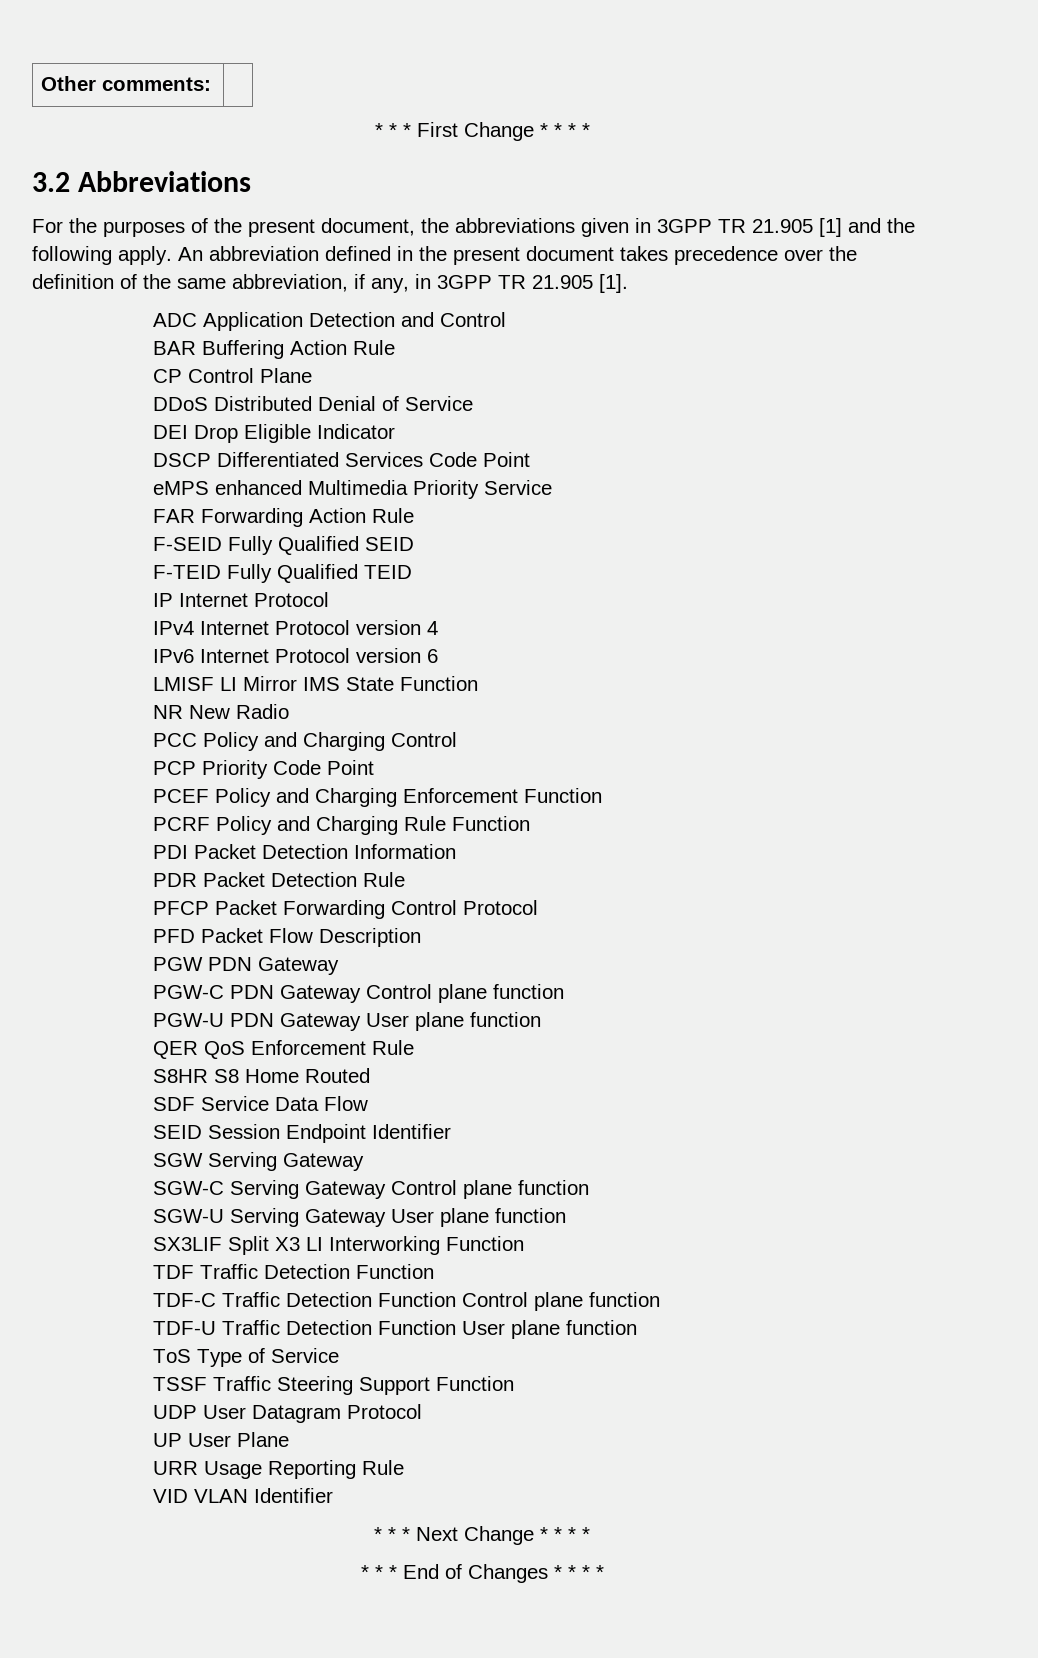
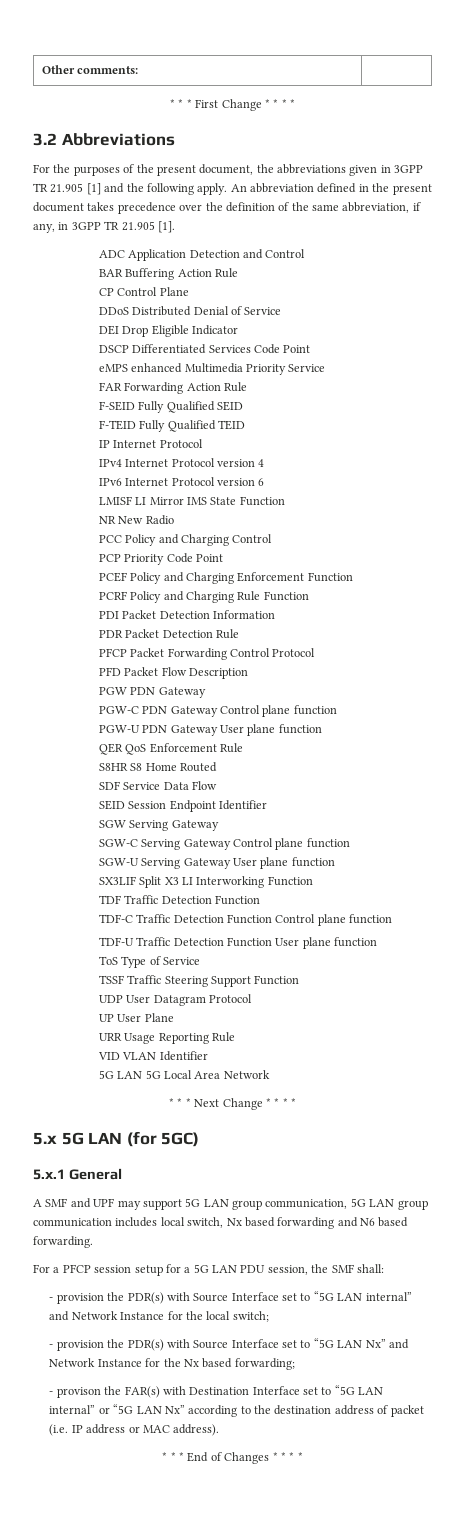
(333, 1495) none -> [98,1070,270,1079] // 5G LAN 5G Local Area Network
(590, 1534) none -> [33,1131,200,1147] [33,1168,122,1180] [33,1198,428,1210] [33,1217,409,1229] [33,1236,93,1248] [33,1264,384,1276] [49,1291,412,1304] [49,1311,269,1322] [49,1338,409,1351] [49,1358,295,1370] [49,1385,384,1398] [49,1404,424,1417] [49,1424,220,1436] // 5.x 5G LAN (for 5GC) // 5.x.1 General // A SMF and UPF may support 5G LAN group communication, 5G LAN group communication includes local switch, Nx based forwarding and N6 based forwarding. // For a PFCP session setup for a 5G LAN PDU session, the SMF shall: // - provision the PDR(s) with Source Interface set to “5G LAN internal” and Network Instance for the local switch; // - provision the PDR(s) with Source Interface set to “5G LAN Nx” and Network Instance for the Nx based forwarding; // - provison the FAR(s) with Destination Interface set to “5G LAN internal” or “5G LAN Nx” according to the destination address of packet (i.e. IP address or MAC address).

